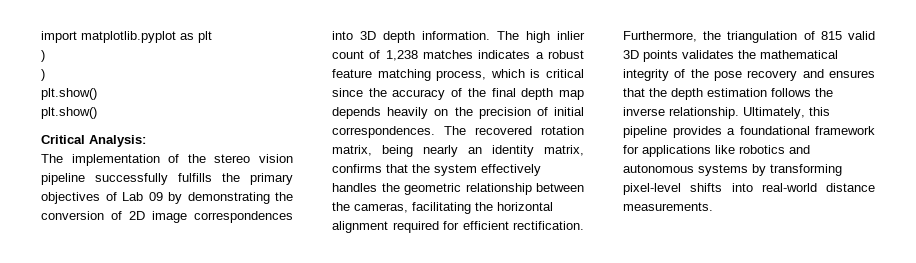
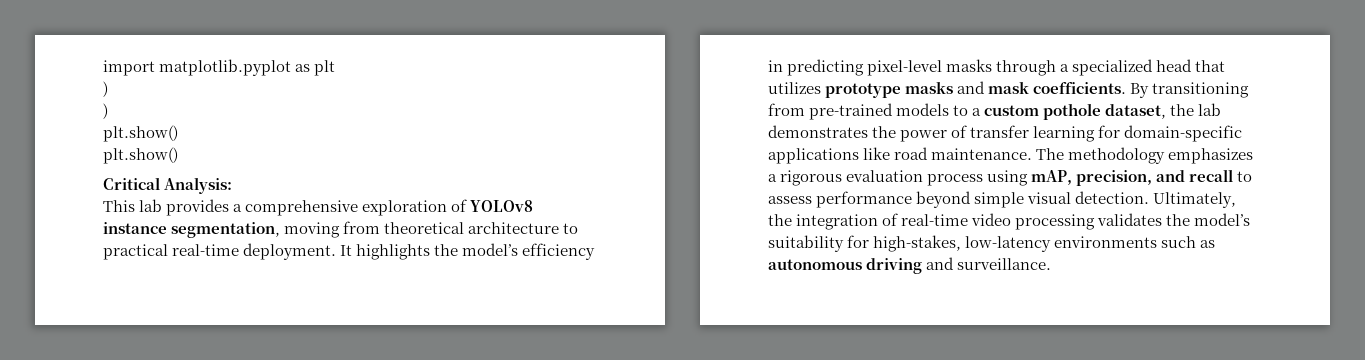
[41,154,293,166] [41,173,293,185] [41,192,293,204] [41,211,293,223] [332,31,585,43] [332,50,584,61] [332,69,584,81] [332,88,584,100] [332,107,584,119] [332,126,584,138] [332,145,584,157] [332,164,541,176] [332,183,584,195] [332,202,553,214] [332,221,584,233] [623,31,875,43] [623,50,838,62] [623,69,875,81] [623,88,833,100] [623,107,830,119] [623,126,875,138] [623,145,810,157] [623,164,842,176] [623,183,875,195] [623,202,713,211] The implementation of the stereo vision pipeline successfully fulfills the primary objectives of Lab 09 by demonstrating the conversion of 2D image correspondences into 3D depth information. The high inlier count of 1,238 matches indicates a robust feature matching process, which is critical since the accuracy of the final depth map depends heavily on the precision of initial correspondences. The recovered rotation matrix, being nearly an identity matrix, confirms that the system effectively handles the geometric relationship between the cameras, facilitating the horizontal alignment required for efficient rectification. Furthermore, the triangulation of 815 valid 3D points validates the mathematical integrity of the pose recovery and ensures that the depth estimation follows the inverse relationship. Ultimately, this pipeline provides a foundational framework for applications like robotics and autonomous systems by transforming pixel-level shifts into real-world distance measurements. -> [103,199,534,216] [103,221,579,238] [103,243,596,260] [768,59,1226,76] [768,81,1250,98] [768,103,1222,120] [768,125,1243,142] [768,147,1254,164] [768,169,1253,186] [768,191,1237,208] [768,213,1251,230] [768,235,1216,252] [768,257,1052,274] This lab provides a comprehensive exploration of YOLOv8 instance segmentation, moving from theoretical architecture to practical real-time deployment. It highlights the model’s efficiency in predicting pixel-level masks through a specialized head that utilizes prototype masks and mask coefficients. By transitioning from pre-trained models to a custom pothole dataset, the lab demonstrates the power of transfer learning for domain-specific applications like road maintenance. The methodology emphasizes a rigorous evaluation process using mAP, precision, and recall to assess performance beyond simple visual detection. Ultimately, the integration of real-time video processing validates the model’s suitability for high-stakes, low-latency environments such as autonomous driving and surveillance.

